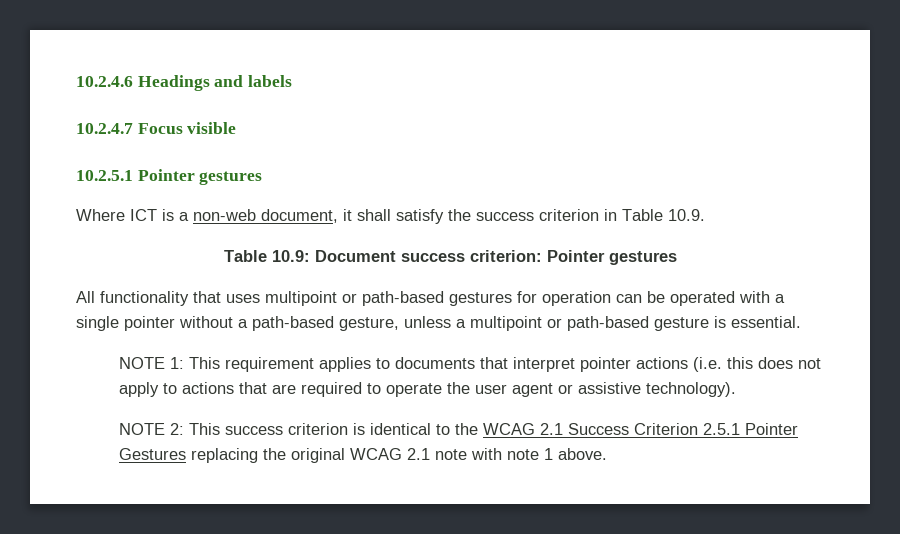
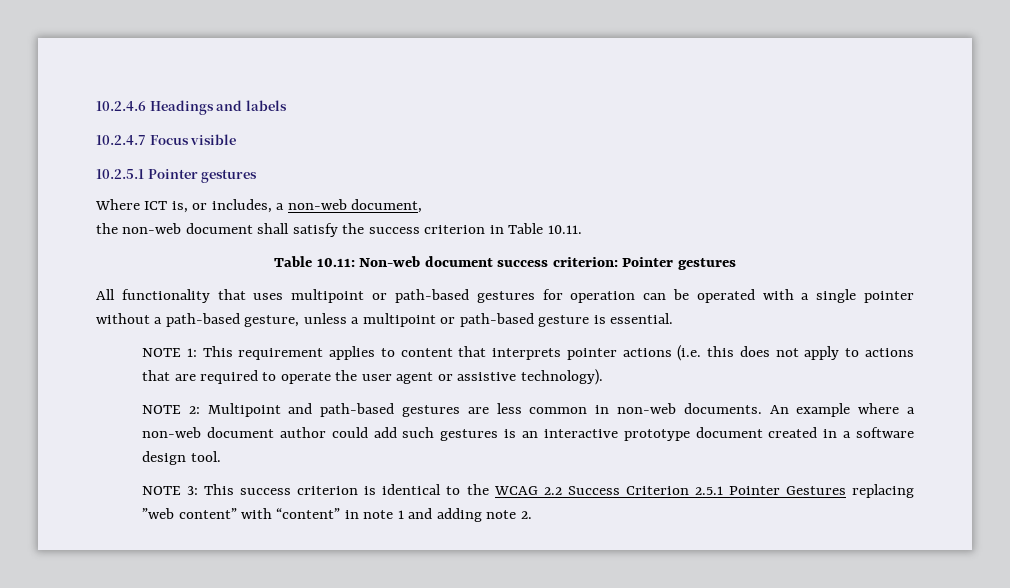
[162,209,174,221] is -> [171,199,272,213] is, or includes,
[343,209,352,221] it -> [96,223,253,234] // the non-web document
[668,209,705,221] [223,250,396,262] 10.9. // Table 10.9: Document -> [547,225,582,234] [274,256,493,267] 10.11. // Table 10.11: Non-web document
[395,357,576,372] documents that interpret -> [400,346,562,360] content that interprets
(185, 429) none -> [207,403,915,417] [142,427,915,441] [142,451,221,465] [142,486,199,495] Multipoint and path-based gestures are less common in non-web documents. An example where a non-web document author could add such gestures is an interactive prototype document created in a software design tool. // NOTE 3:
[540,423,564,435] 2.1 -> [543,487,562,495] 2.2
[263,448,608,463] the original WCAG 2.1 note with note 1 above. -> [142,508,532,522] ”web content” with “content” in note 1 and adding note 2.

